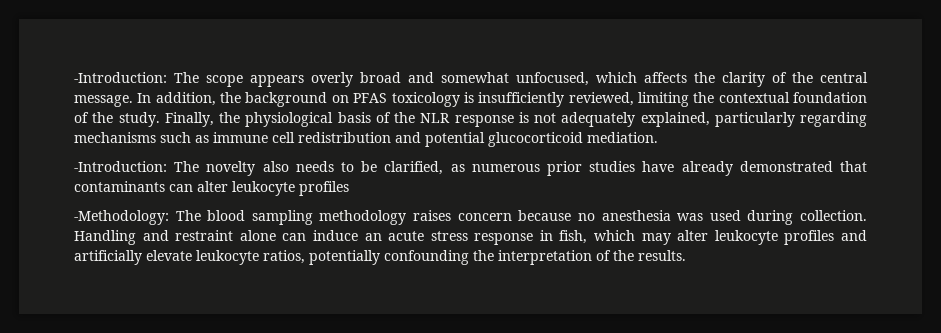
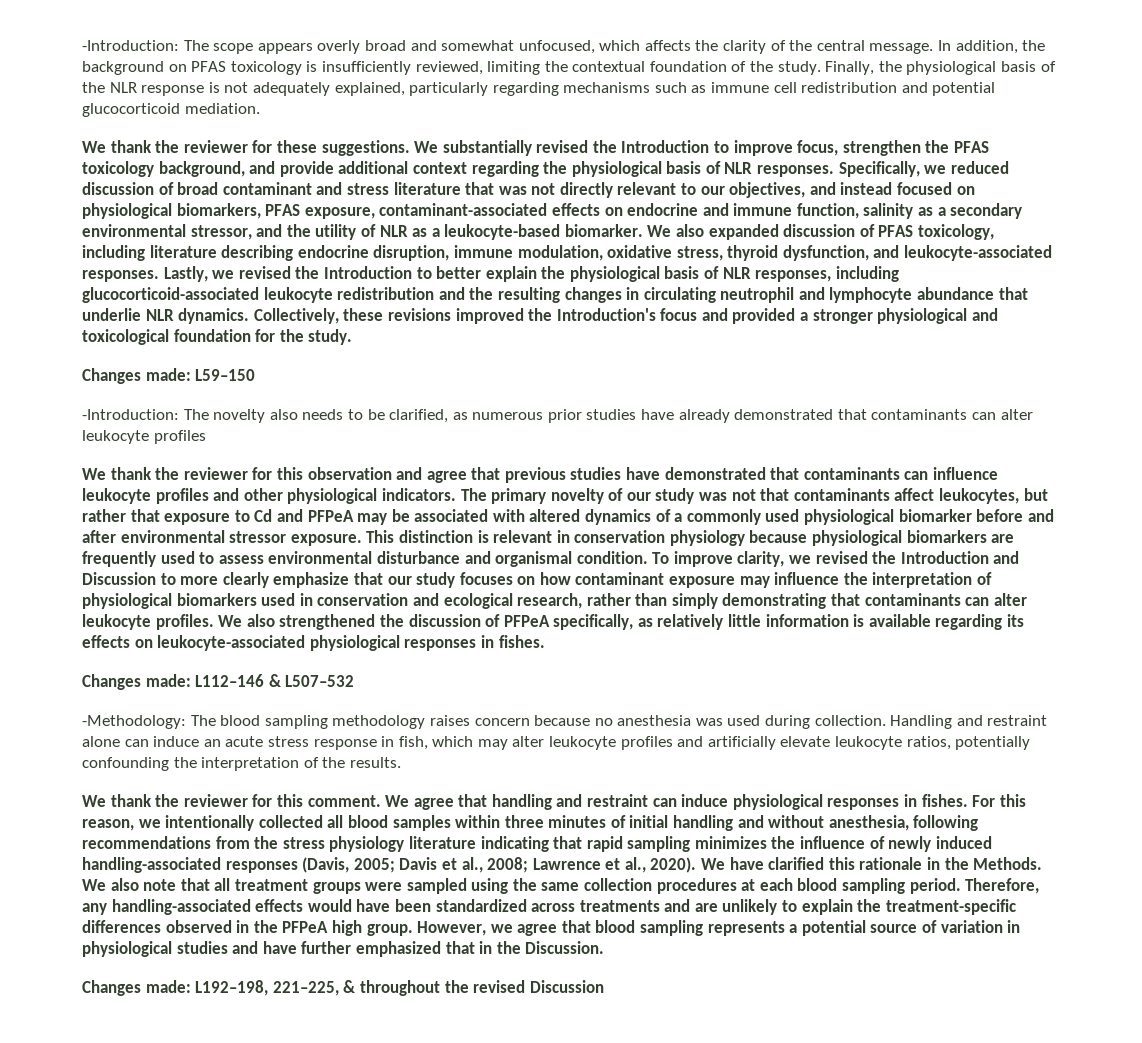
(658, 137) none -> [82,140,990,156] [82,161,1009,177] [82,182,975,198] [82,203,1023,219] [82,224,995,240] [82,245,1053,261] [82,266,899,282] [82,287,1028,303] [82,308,998,324] [82,329,353,345] [82,368,256,384] // We thank the reviewer for these suggestions. We substantially revised the Introduction to improve focus, strengthen the PFAS toxicology background, and provide additional context regarding the physiological basis of NLR responses. Specifically, we reduced discussion of broad contaminant and stress literature that was not directly relevant to our objectives, and instead focused on physiological biomarkers, PFAS exposure, contaminant-associated effects on endocrine and immune function, salinity as a secondary environmental stressor, and the utility of NLR as a leukocyte-based biomarker. We also expanded discussion of PFAS toxicology, including literature describing endocrine disruption, immune modulation, oxidative stress, thyroid dysfunction, and leukocyte-associated responses. Lastly, we revised the Introduction to better explain the physiological basis of NLR responses, including glucocorticoid-associated leukocyte redistribution and the resulting changes in circulating neutrophil and lymphocyte abundance that underlie NLR dynamics. Collectively, these revisions improved the Introduction's focus and provided a stronger physiological and toxicological foundation for the study. // Changes made: L59–150
(349, 188) none -> [82,467,999,483] [82,488,1048,504] [82,509,1054,525] [82,530,1015,546] [82,551,1020,567] [82,572,993,588] [82,593,1027,609] [82,614,1025,630] [82,635,545,651] [82,674,355,690] // We thank the reviewer for this observation and agree that previous studies have demonstrated that contaminants can influence leukocyte profiles and other physiological indicators. The primary novelty of our study was not that contaminants affect leukocytes, but rather that exposure to Cd and PFPeA may be associated with altered dynamics of a commonly used physiological biomarker before and after environmental stressor exposure. This distinction is relevant in conservation physiology because physiological biomarkers are frequently used to assess environmental disturbance and organismal condition. To improve clarity, we revised the Introduction and Discussion to more clearly emphasize that our study focuses on how contaminant exposure may influence the interpretation of physiological biomarkers used in conservation and ecological research, rather than simply demonstrating that contaminants can alter leukocyte profiles. We also strengthened the discussion of PFPeA specifically, as relatively little information is available regarding its effects on leukocyte-associated physiological responses in fishes. // Changes made: L112–146 & L507–532
(686, 255) none -> [82,794,1026,810] [82,815,979,831] [82,836,992,852] [82,857,1043,873] [82,878,1040,894] [82,899,1016,915] [82,920,1021,936] [82,941,605,957] [82,980,604,996] // We thank the reviewer for this comment. We agree that handling and restraint can induce physiological responses in fishes. For this reason, we intentionally collected all blood samples within three minutes of initial handling and without anesthesia, following recommendations from the stress physiology literature indicating that rapid sampling minimizes the influence of newly induced handling-associated responses (Davis, 2005; Davis et al., 2008; Lawrence et al., 2020). We have clarified this rationale in the Methods. We also note that all treatment groups were sampled using the same collection procedures at each blood sampling period. Therefore, any handling-associated effects would have been standardized across treatments and are unlikely to explain the treatment-specific differences observed in the PFPeA high group. However, we agree that blood sampling represents a potential source of variation in physiological studies and have further emphasized that in the Discussion. // Changes made: L192–198, 221–225, & throughout the revised Discussion

